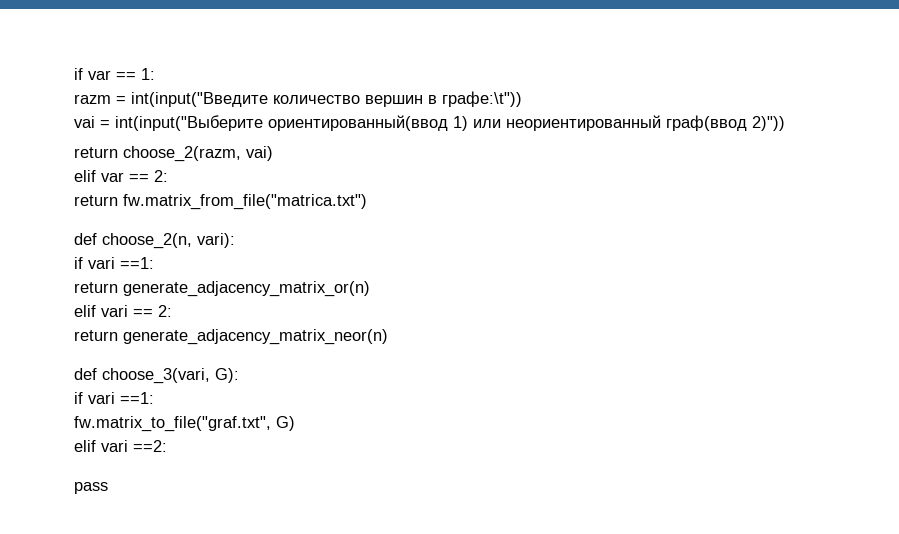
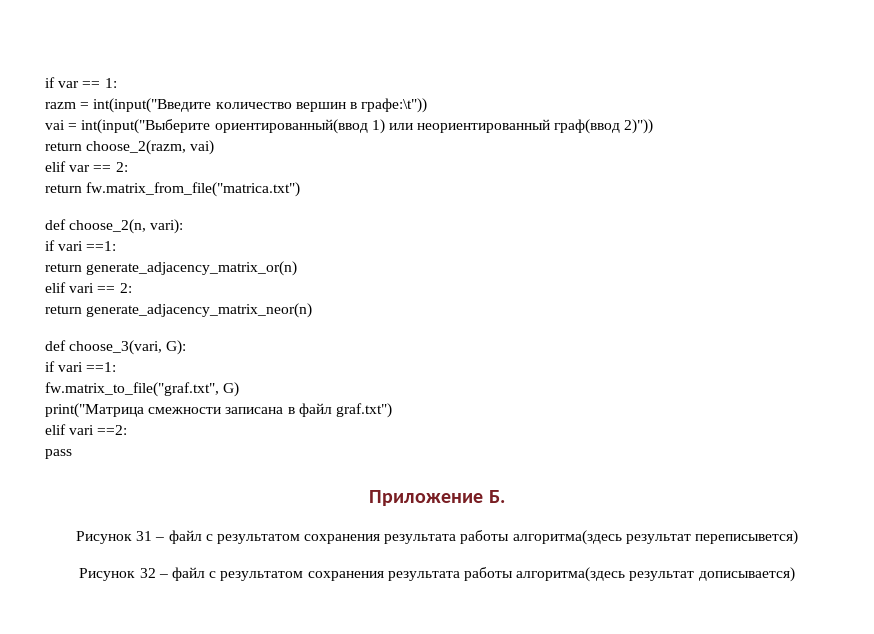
[74,440,167,452] [74,482,108,494] elif vari ==2: // pass -> [45,403,392,418] [45,424,128,435] [45,449,72,459] [369,490,505,506] [75,530,799,545] [79,567,795,582] print("Матрица смежности записана в файл graf.txt") // elif vari ==2: // pass // Приложение Б. // Рисунок 31 – файл с результатом сохранения результата работы алгоритма(здесь результат переписывется) // Рисунок 32 – файл с результатом сохранения результата работы алгоритма(здесь результат дописывается)

